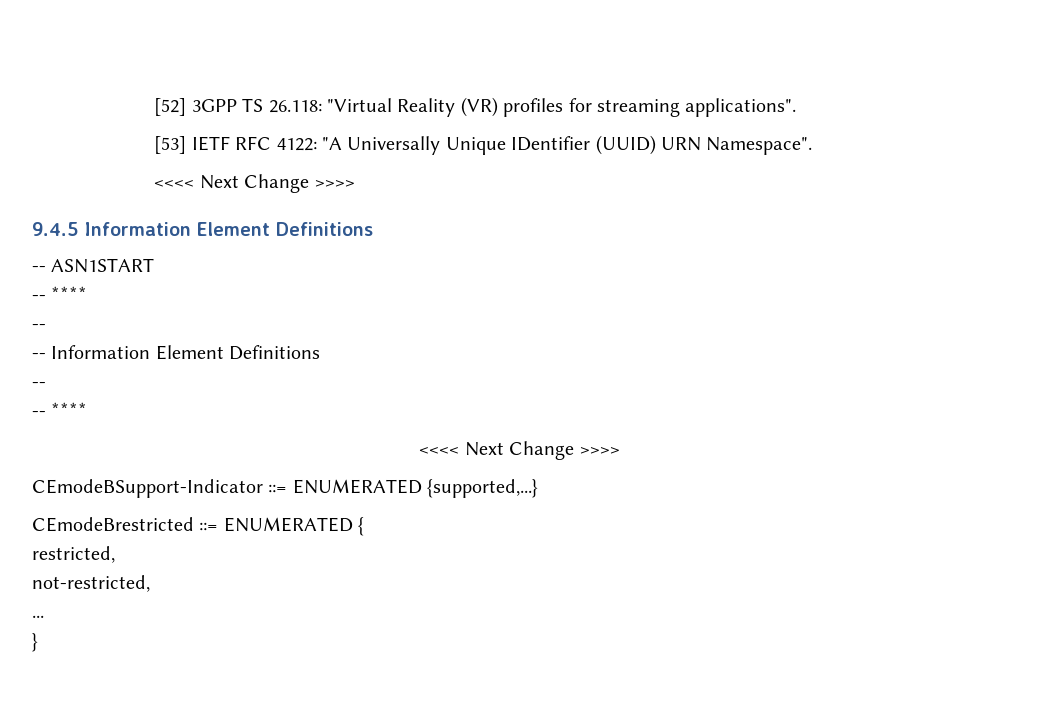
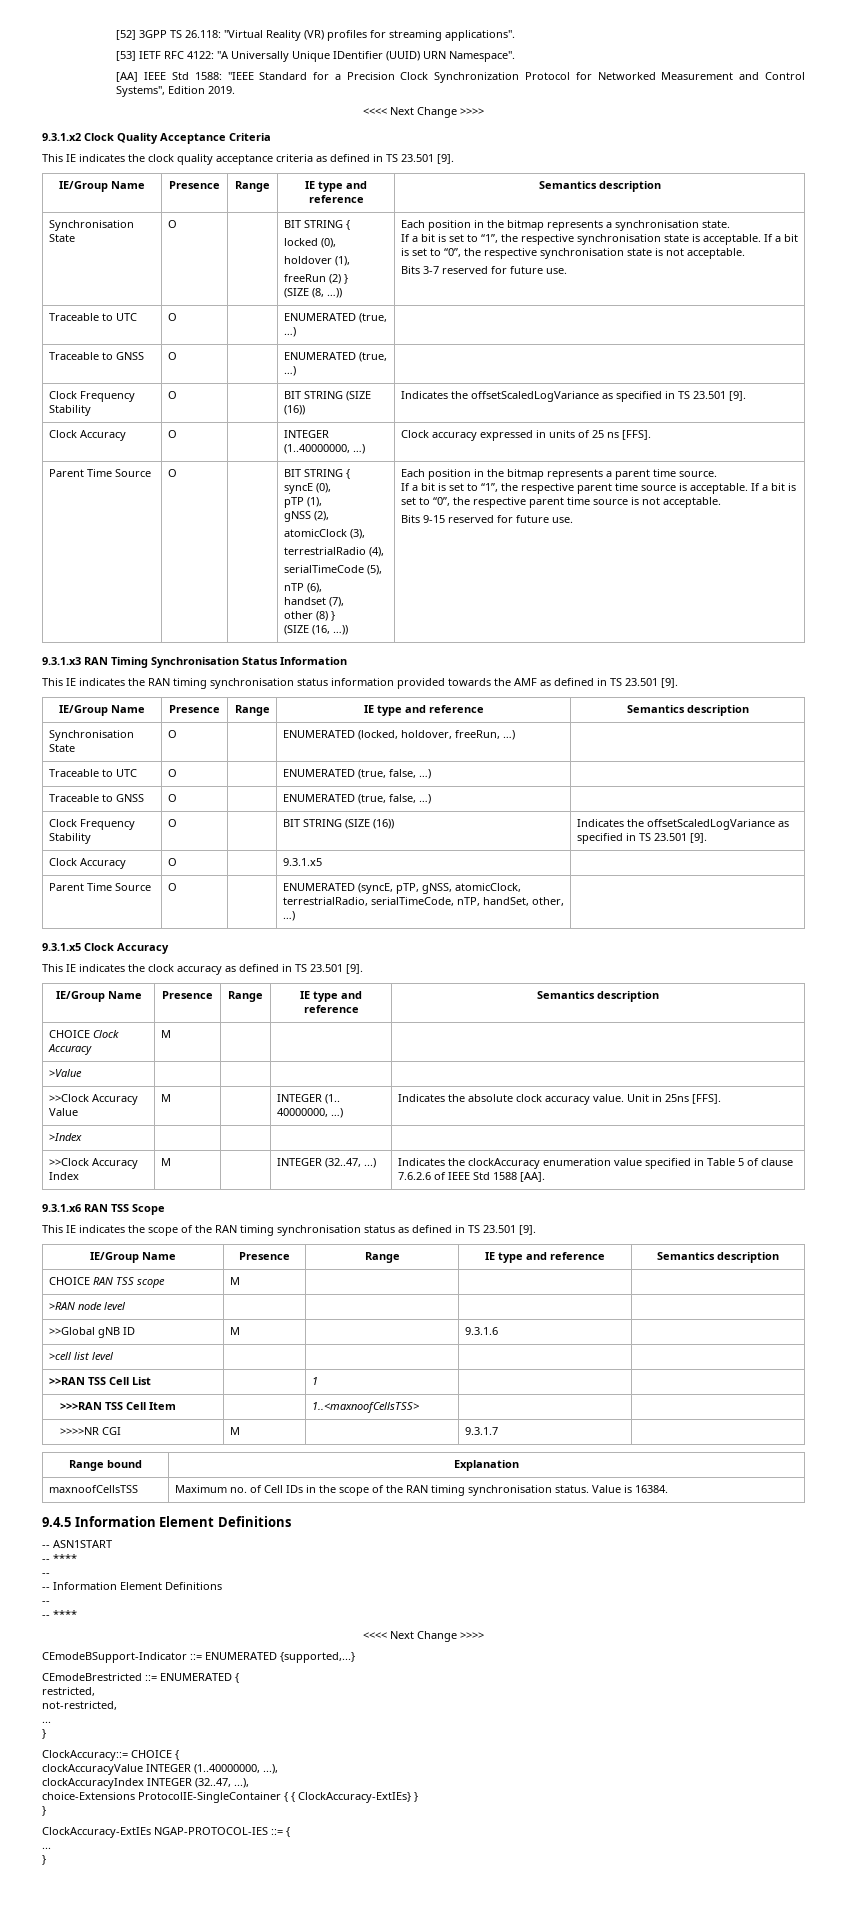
[154,174,355,193] <<<< Next Change >>>> -> [116,72,806,83] [116,86,236,97] [363,107,484,118] [42,133,271,144] [42,154,454,165] [59,181,145,192] [169,181,220,189] [235,181,270,192] [305,181,367,192] [308,195,364,203] [538,181,661,192] [48,220,134,231] [48,234,75,242] [167,220,177,228] [283,220,350,230] [283,238,336,248] [283,256,350,266] [283,274,348,284] [283,288,342,298] [400,220,730,231] [400,234,798,245] [400,248,745,259] [400,266,567,274] [48,313,137,321] [167,313,177,321] [283,313,387,323] [283,327,296,337] [48,352,144,360] [167,352,177,360] [283,352,387,362] [283,366,296,376] [48,391,135,402] [48,405,91,416] [167,391,177,399] [283,391,371,401] [283,405,305,415] [400,391,746,402] [48,430,126,441] [167,430,177,438] [283,430,329,438] [283,444,365,454] [400,430,651,441] [48,469,151,477] [167,469,177,477] [283,469,350,479] [283,483,331,494] [283,497,322,508] [283,511,329,522] [283,529,365,539] [283,547,384,557] [283,565,382,575] [283,583,322,593] [283,597,344,607] [283,611,335,621] [283,625,348,635] [400,469,717,480] [400,483,796,494] [400,497,721,508] [400,515,573,523] [42,657,347,668] [42,678,678,689] [59,705,145,716] [169,705,220,713] [234,705,270,716] [363,705,484,716] [626,705,749,716] [48,730,134,741] [48,744,75,752] [167,730,177,738] [282,730,515,740] [48,769,137,777] [167,769,177,777] [282,769,431,779] [48,794,144,802] [167,794,177,802] [282,794,431,804] [48,819,135,830] [48,833,91,844] [167,819,177,827] [282,819,394,829] [576,819,789,830] [576,833,707,844] [48,858,126,869] [167,858,177,866] [282,858,322,866] [48,883,151,891] [167,883,177,891] [282,883,521,894] [282,897,564,906] [282,911,295,921] [42,943,169,954] [42,964,363,975] [55,991,142,1002] [162,991,213,999] [228,991,263,1002] [300,991,363,1002] [303,1005,359,1013] [537,991,659,1002] [48,1030,119,1038] [47,1044,92,1055] [160,1030,171,1038] [48,1069,82,1077] [48,1094,138,1105] [48,1108,78,1116] [160,1094,171,1102] [276,1094,340,1104] [276,1108,343,1118] [397,1094,721,1105] [48,1133,82,1141] [48,1158,138,1169] [48,1172,79,1180] [160,1158,171,1166] [276,1158,376,1168] [397,1158,793,1169] [397,1172,545,1182] [42,1204,165,1215] [42,1225,536,1236] [90,1252,176,1263] [239,1252,290,1260] [364,1252,400,1263] [485,1252,605,1263] [657,1252,779,1263] [48,1277,165,1288] [229,1277,240,1285] [48,1302,126,1310] [48,1327,135,1338] [229,1327,240,1335] [464,1327,498,1335] [48,1352,114,1360] [48,1377,151,1385] [311,1377,318,1385] [60,1402,177,1410] [311,1402,419,1413] [60,1427,122,1435] [229,1427,240,1435] [464,1427,498,1435] [69,1460,142,1471] [454,1460,519,1471] [48,1485,138,1493] [174,1485,668,1496] [AA] IEEE Std 1588: "IEEE Standard for a Precision Clock Synchronization Protocol for Networked Measurement and Control Systems", Edition 2019. // <<<< Next Change >>>> // 9.3.1.x2 Clock Quality Acceptance Criteria // This IE indicates the clock quality acceptance criteria as defined in TS 23.501 [9]. // IE/Group Name | Presence | Range | IE type and reference | Semantics description // Synchronisation State | O | | BIT STRING { // locked (0), // holdover (1), // freeRun (2) } // (SIZE (8, …)) | Each position in the bitmap represents a synchronisation state. // If a bit is set to “1”, the respective synchronisation state is acceptable. If a bit is set to “0”, the respective synchronisation state is not acceptable. // Bits 3-7 reserved for future use. // Traceable to UTC | O | | ENUMERATED (true, …) | // Traceable to GNSS | O | | ENUMERATED (true, …) | // Clock Frequency Stability | O | | BIT STRING (SIZE (16)) | Indicates the offsetScaledLogVariance as specified in TS 23.501 [9]. // Clock Accuracy | O | | INTEGER (1..40000000, …) | Clock accuracy expressed in units of 25 ns [FFS]. // Parent Time Source | O | | BIT STRING { // syncE (0), // pTP (1), // gNSS (2), // atomicClock (3), // terrestrialRadio (4), // serialTimeCode (5), // nTP (6), // handset (7), // other (8) } // (SIZE (16, …)) | Each position in the bitmap represents a parent time source. // If a bit is set to “1”, the respective parent time source is acceptable. If a bit is set to “0”, the respective parent time source is not acceptable. // Bits 9-15 reserved for future use. // 9.3.1.x3 RAN Timing Synchronisation Status Information // This IE indicates the RAN timing synchronisation status information provided towards the AMF as defined in TS 23.501 [9]. // IE/Group Name | Presence | Range | IE type and reference | Semantics description // Synchronisation State | O | | ENUMERATED (locked, holdover, freeRun, …) | // Traceable to UTC | O | | ENUMERATED (true, false, …) | // Traceable to GNSS | O | | ENUMERATED (true, false, …) | // Clock Frequency Stability | O | | BIT STRING (SIZE (16)) | Indicates the offsetScaledLogVariance as specified in TS 23.501 [9]. // Clock Accuracy | O | | 9.3.1.x5 | // Parent Time Source | O | | ENUMERATED (syncE, pTP, gNSS, atomicClock, terrestrialRadio, serialTimeCode, nTP, handSet, other, …) | // 9.3.1.x5 Clock Accuracy // This IE indicates the clock accuracy as defined in TS 23.501 [9]. // IE/Group Name | Presence | Range | IE type and reference | Semantics description // CHOICE Clock Accuracy | M | | | // >Value | | | | // >>Clock Accuracy Value | M | | INTEGER (1.. 40000000, …) | Indicates the absolute clock accuracy value. Unit in 25ns [FFS]. // >Index | | | | // >>Clock Accuracy Index | M | | INTEGER (32..47, ...) | Indicates the clockAccuracy enumeration value specified in Table 5 of clause 7.6.2.6 of IEEE Std 1588 [AA]. // 9.3.1.x6 RAN TSS Scope // This IE indicates the scope of the RAN timing synchronisation status as defined in TS 23.501 [9]. // IE/Group Name | Presence | Range | IE type and reference | Semantics description // CHOICE RAN TSS scope | M | | | // >RAN node level | | | | // >>Global gNB ID | M | | 9.3.1.6 | // >cell list level | | | | // >>RAN TSS Cell List | | 1 | | // >>>RAN TSS Cell Item | | 1..<maxnoofCellsTSS> | | // >>>>NR CGI | M | | 9.3.1.7 | // Range bound | Explanation // maxnoofCellsTSS | Maximum no. of Cell IDs in the scope of the RAN timing synchronisation status. Value is 16384.
(38, 642) none -> [42,1750,179,1761] [42,1764,278,1775] [42,1778,249,1789] [42,1792,418,1803] [42,1806,46,1816] [42,1827,290,1838] [42,1847,51,1849] [42,1855,46,1865] // ClockAccuracy::= CHOICE { // clockAccuracyValue INTEGER (1..40000000, ...), // clockAccuracyIndex INTEGER (32..47, ...), // choice-Extensions ProtocolIE-SingleContainer { { ClockAccuracy-ExtIEs} } // } // ClockAccuracy-ExtIEs NGAP-PROTOCOL-IES ::= { // ... // }

